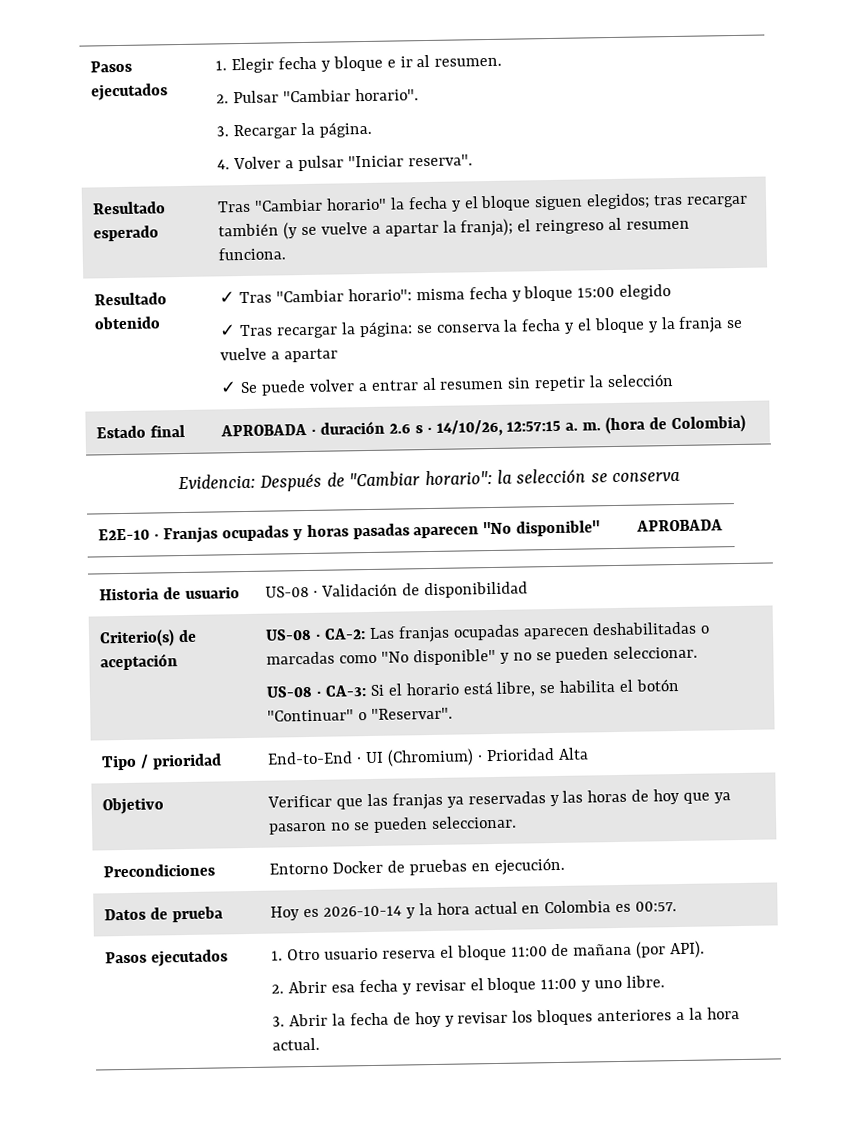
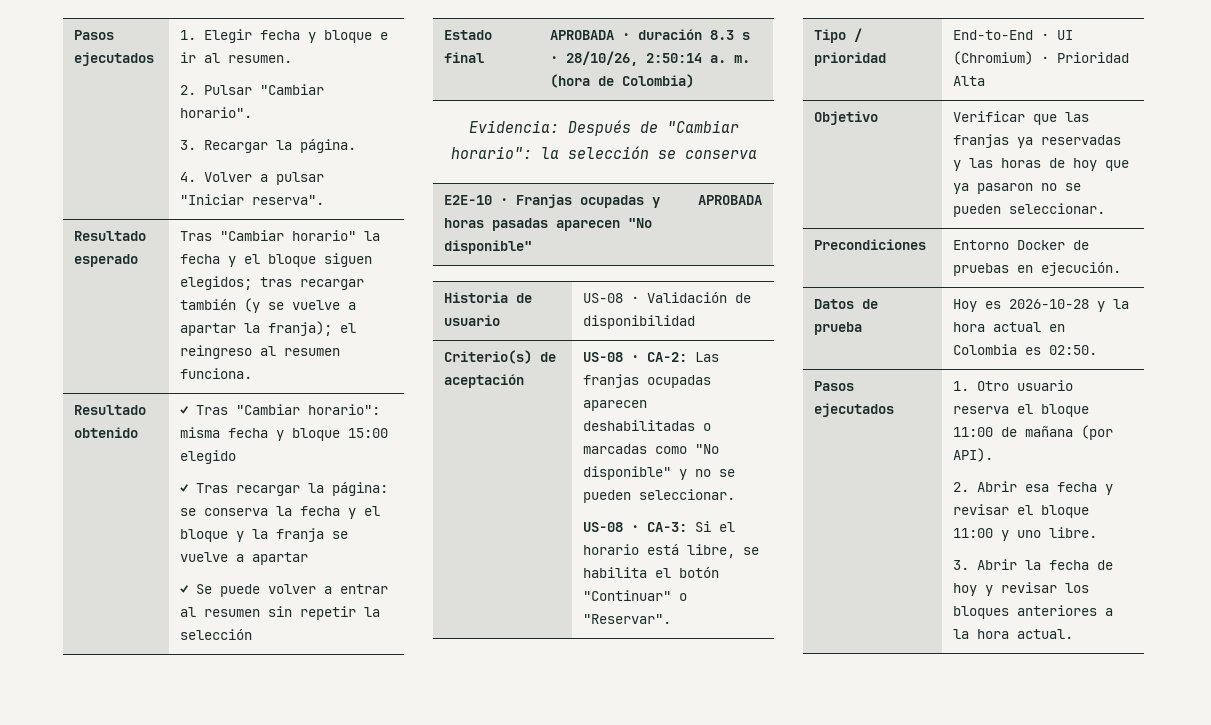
[388,423,411,434] 2.6 -> [710,30,735,40] 8.3
[435,419,562,437] 14/10/26, 12:57:15 -> [566,51,703,66] 28/10/26, 2:50:14
[323,905,403,917] 2026-10-14 -> [1009,299,1090,309] 2026-10-28
[634,901,677,912] 00:57. -> [1049,345,1098,355] 02:50.

